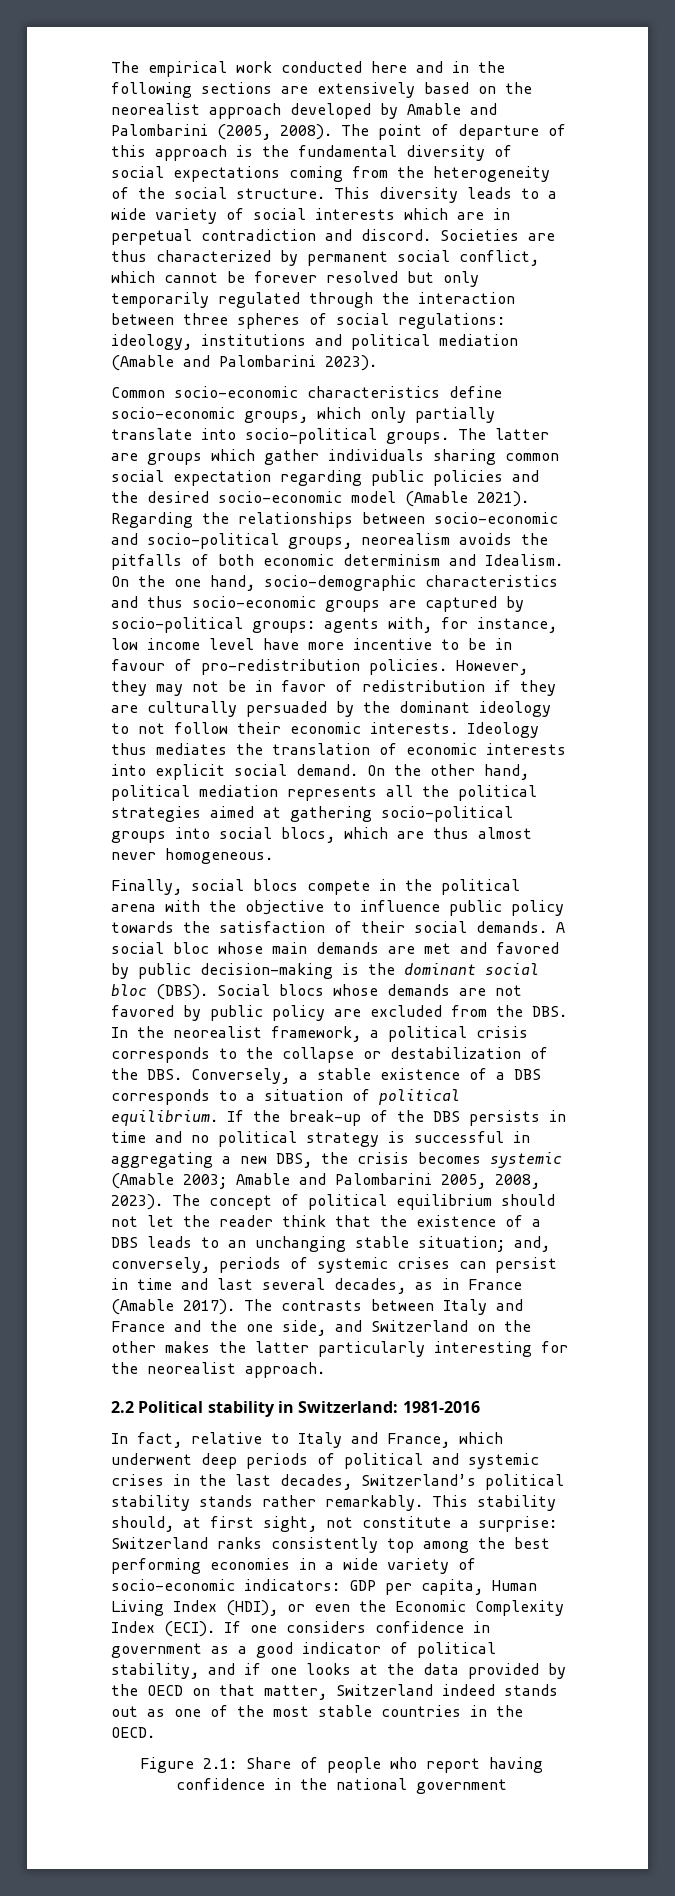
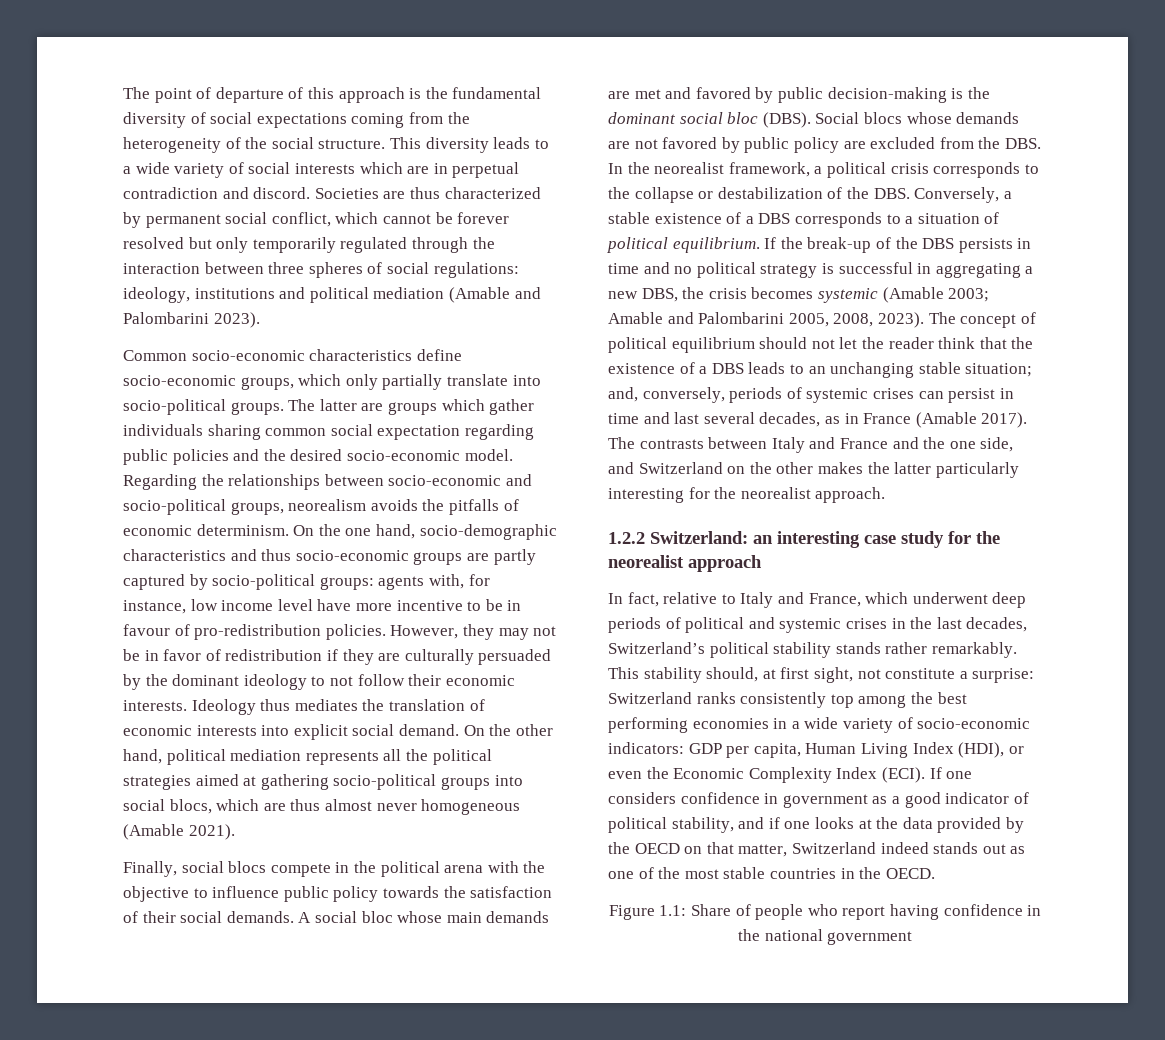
[111,61,505,77] [111,82,532,98] [111,103,497,119] [111,124,369,140] The empirical work conducted here and in the following sections are extensively based on the neorealist approach developed by Amable and Palombarini (2005, 2008). The -> [123,87,150,99] The
[351,491,529,507] model (Amable 2021). -> [464,449,513,461] model.
[218,554,563,566] both economic determinism and Idealism. -> [123,524,289,536] economic determinism.
(416, 604) none -> [493,549,536,565] partly
[165,848,273,864] homogeneous. -> [421,799,521,815] [123,824,235,840] homogeneous (Amable 2021).
[111,1401,480,1417] 2.2 Political stability in Switzerland: 1981-2016 -> [608,531,1000,548] [608,555,762,572] 1.2.2 Switzerland: an interesting case study for the neorealist approach
[202,1758,237,1769] 2.1: -> [659,905,687,916] 1.1:

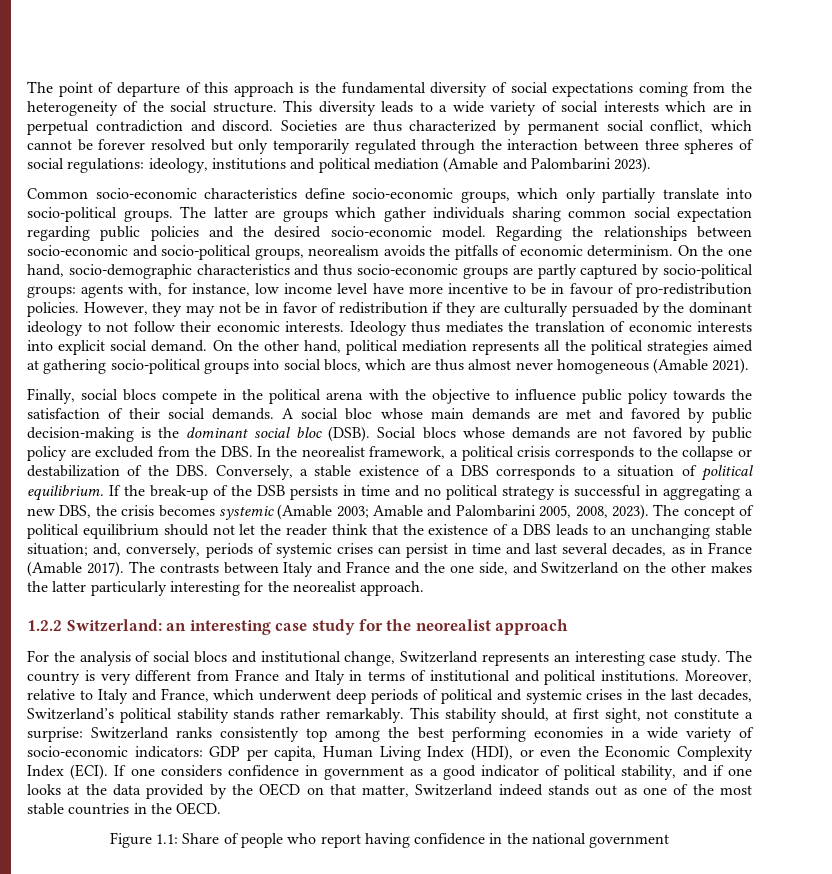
[762,112,811,128] (DBS). -> [328,426,371,442] (DSB).
[922,238,955,249] DBS -> [257,485,285,496] DSB
[608,592,659,607] In fact, -> [27,650,752,666] [27,669,752,685] For the analysis of social blocs and institutional change, Switzerland represents an interesting case study. The country is very different from France and Italy in terms of institutional and political institutions. Moreover,

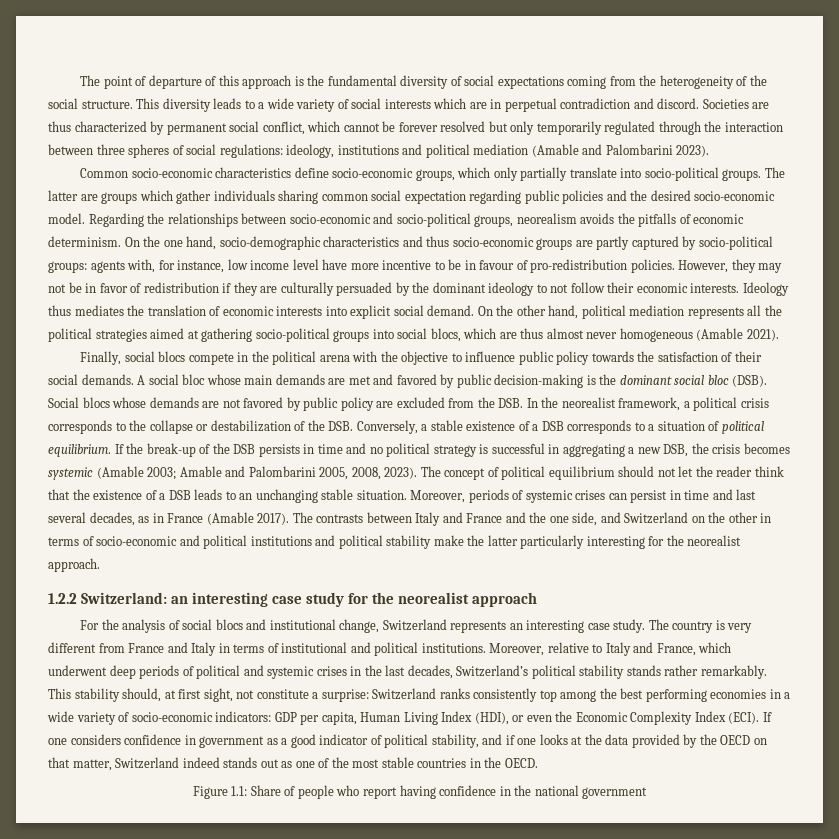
[220,446,253,457] DBS. -> [498,398,524,408] DSB.
[176,465,209,476] DBS. -> [328,421,354,431] DSB.
[460,465,489,476] DBS -> [541,421,564,431] DSB
[59,505,92,518] DBS, -> [663,444,689,457] DSB,
[522,524,551,535] DBS -> [168,490,191,500] DSB
[27,543,201,558] situation; and, conversely, -> [356,490,466,503] situation. Moreover,
[710,562,752,573] makes -> [760,513,772,523] [48,535,464,549] in terms of socio-economic and political institutions and political stability make

